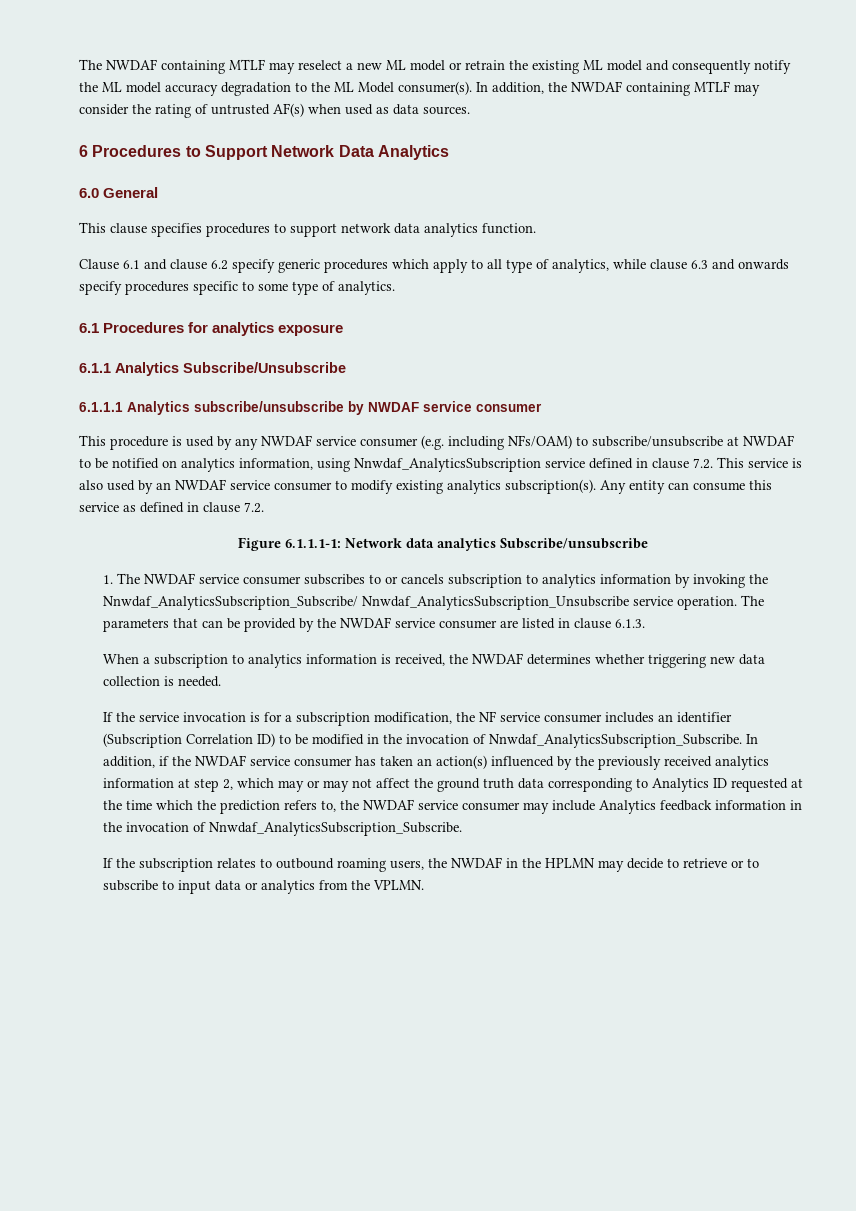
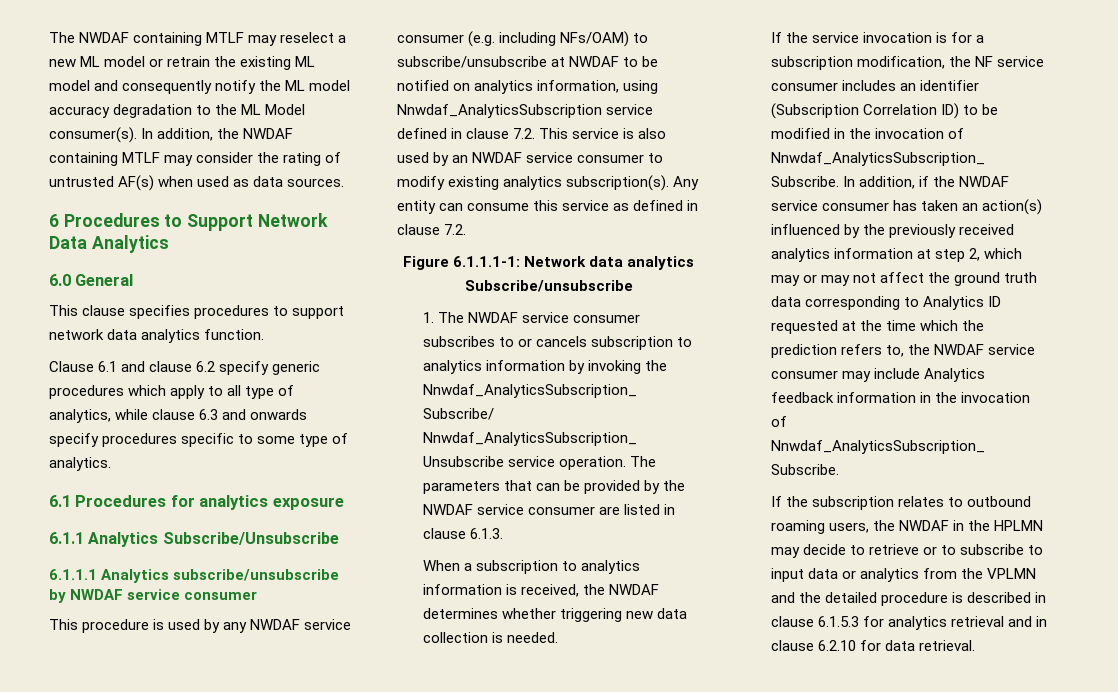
[372,880,424,890] VPLMN. -> [986,568,1036,579] [770,592,1046,606] [770,616,1047,630] [770,640,975,651] VPLMN and the detailed procedure is described in clause 6.1.5.3 for analytics retrieval and in clause 6.2.10 for data retrieval.

